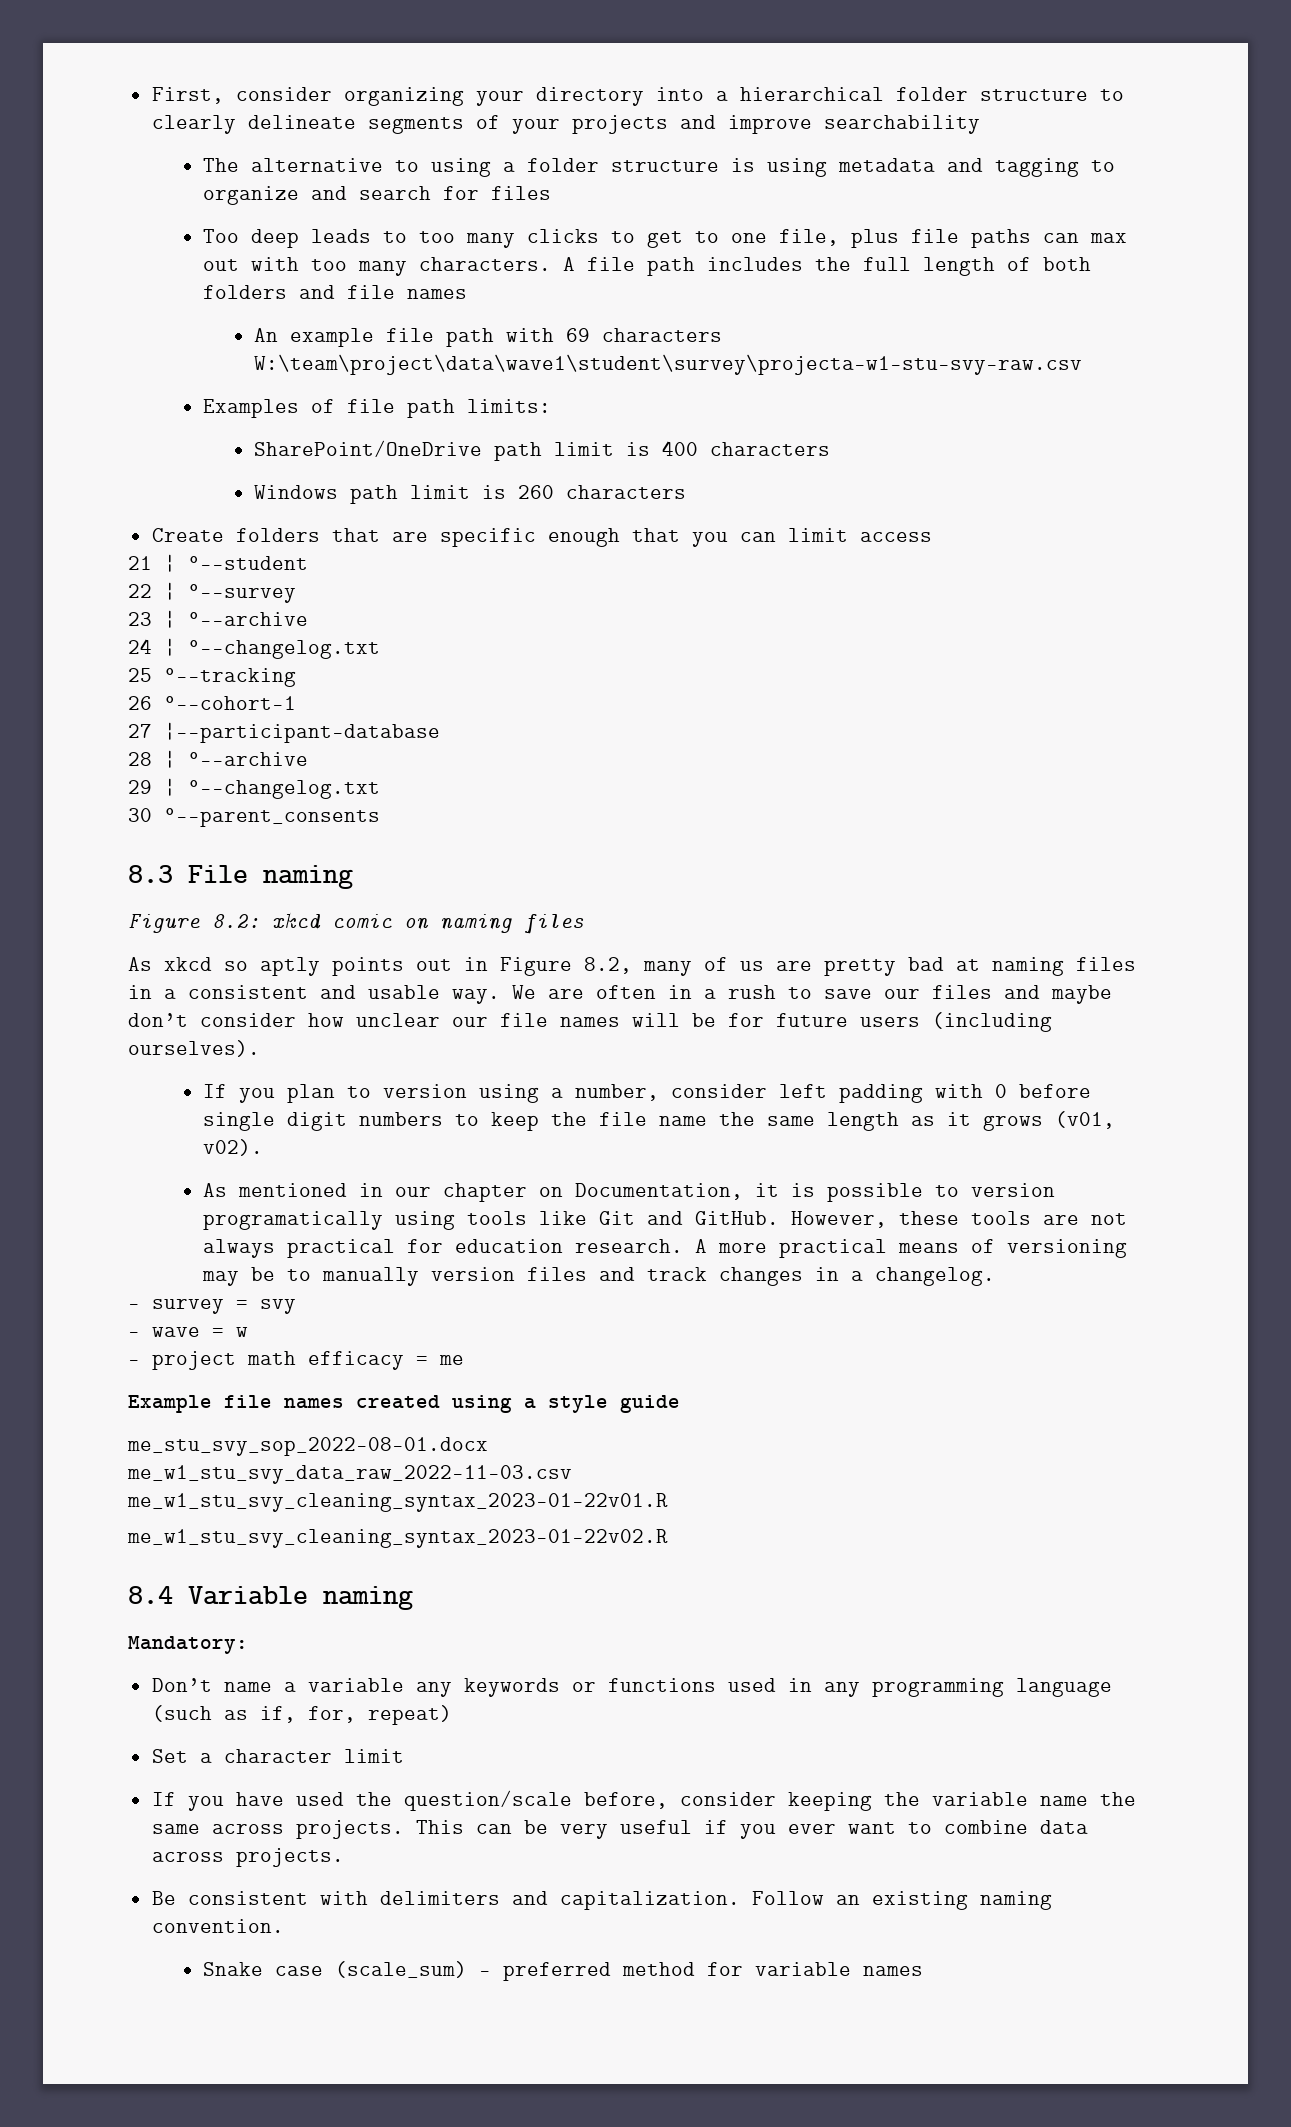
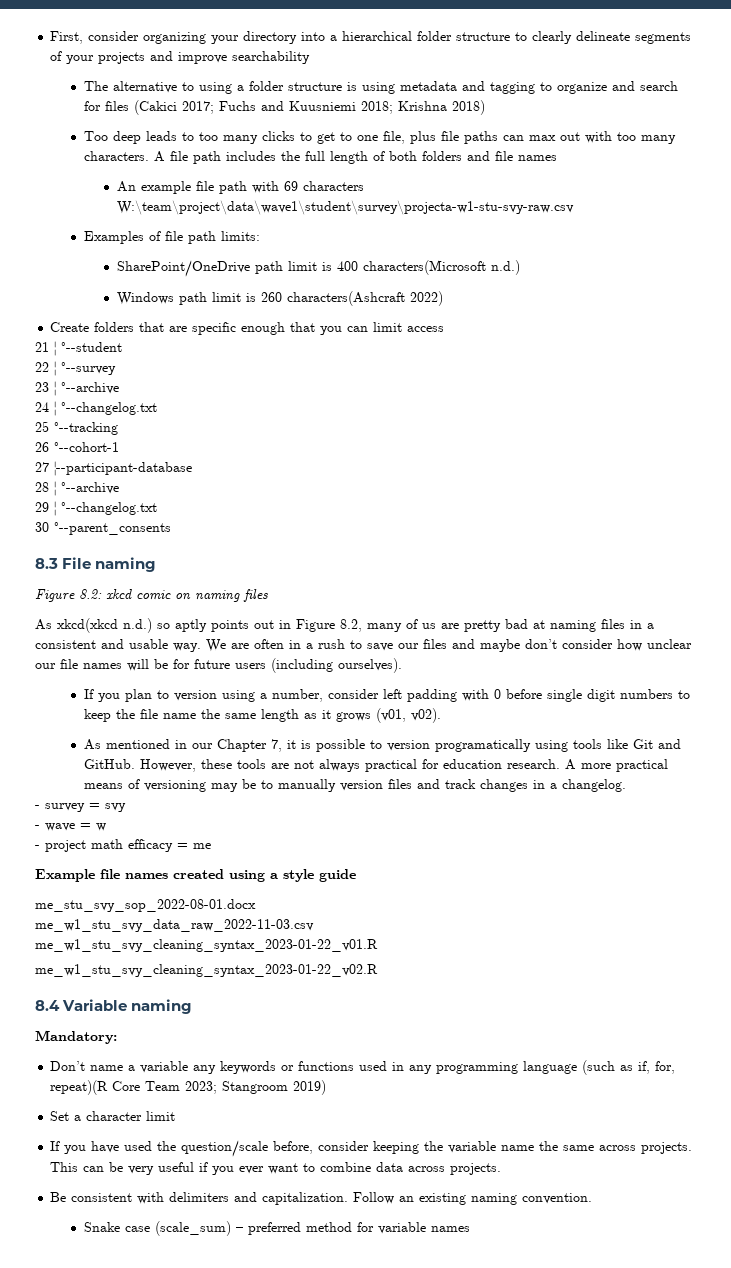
(551, 193) none -> [133,100,485,115] (Cakici 2017; Fuchs and Kuusniemi 2018; Krishna 2018)
[710,442,831,456] characters -> [362,260,520,275] characters(Microsoft n.d.)
[566,485,687,499] characters -> [286,291,443,306] characters(Ashcraft 2022)
[164,957,212,971] xkcd -> [57,618,152,633] xkcd(xkcd n.d.)
[442,1183,743,1202] chapter on Documentation, -> [216,739,282,752] Chapter 7,
[127,1493,668,1512] [127,1529,668,1548] me_w1_stu_svy_cleaning_syntax_2023-01-22v01.R // me_w1_stu_svy_cleaning_syntax_2023-01-22v02.R -> [35,939,378,952] [35,964,378,977] me_w1_stu_svy_cleaning_syntax_2023-01-22_v01.R // me_w1_stu_svy_cleaning_syntax_2023-01-22_v02.R
[367,1705,452,1725] repeat) -> [50,1080,327,1095] repeat)(R Core Team 2023; Stangroom 2019)

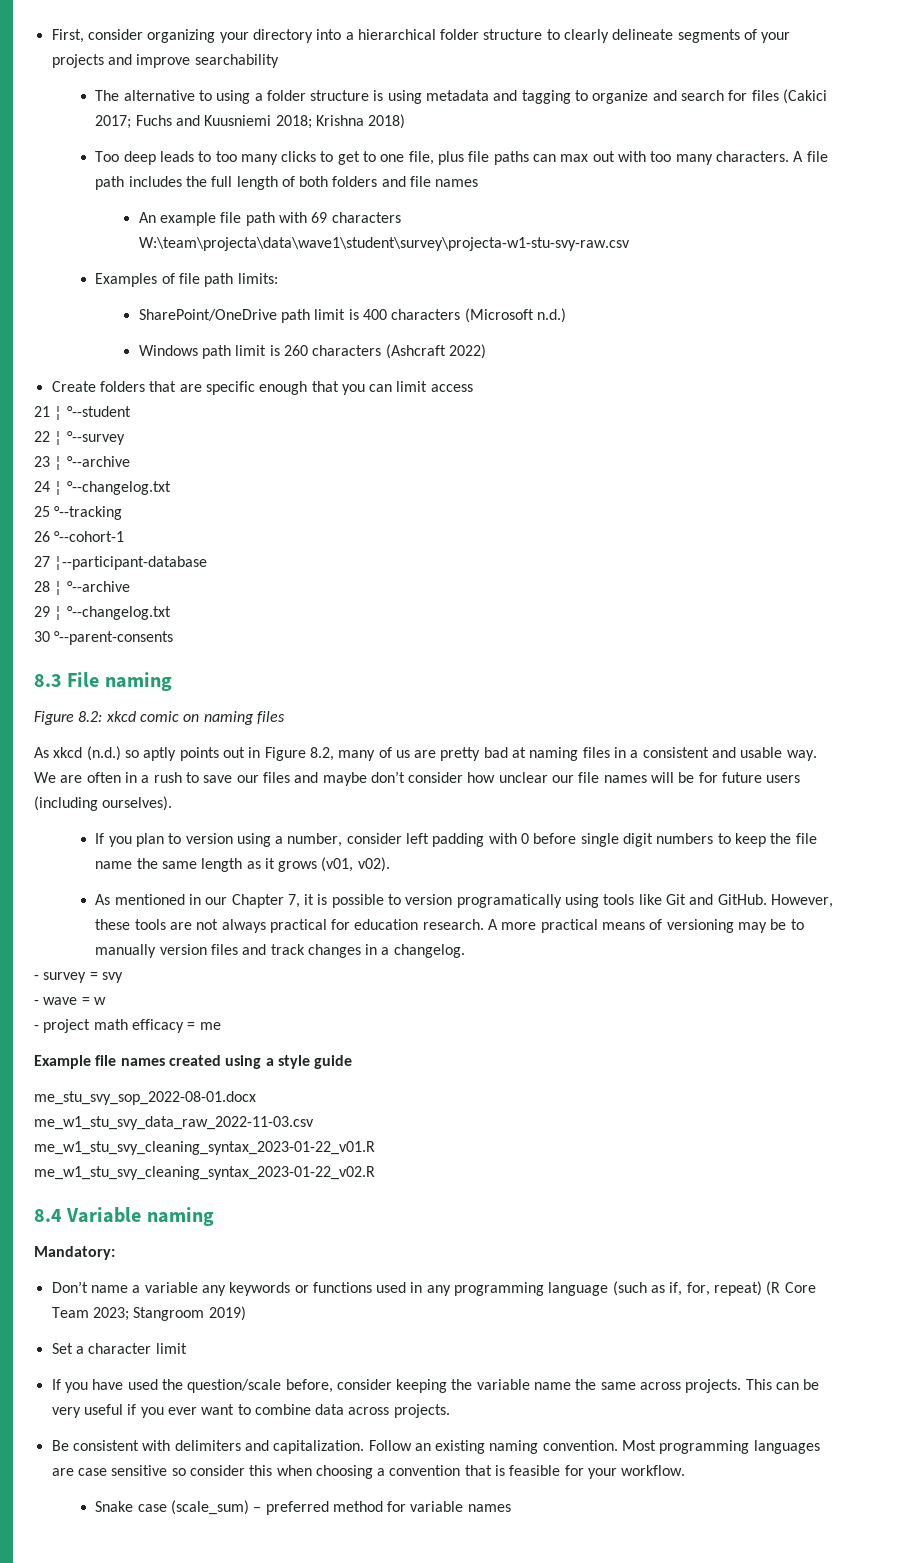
[116,200,574,215] W:\team\project\data\wave1\student\survey\projecta-w1-stu-svy-raw.csv -> [138,237,630,251] W:\team\projecta\data\wave1\student\survey\projecta-w1-stu-svy-raw.csv
[362,260,486,275] characters(Microsoft -> [391,308,534,323] characters (Microsoft
[286,291,405,306] characters(Ashcraft -> [312,344,446,359] characters (Ashcraft
[54,522,171,535] °--parent_consents -> [54,631,174,645] °--parent-consents
[57,618,152,633] xkcd(xkcd n.d.) -> [53,746,121,761] xkcd (n.d.)
[50,1080,109,1095] repeat)(R -> [714,1281,781,1296] repeat) (R
(593, 1198) none -> [622,1440,820,1454] [51,1465,686,1479] Most programming languages are case sensitive so consider this when choosing a convention that is feasible for your workflow.

